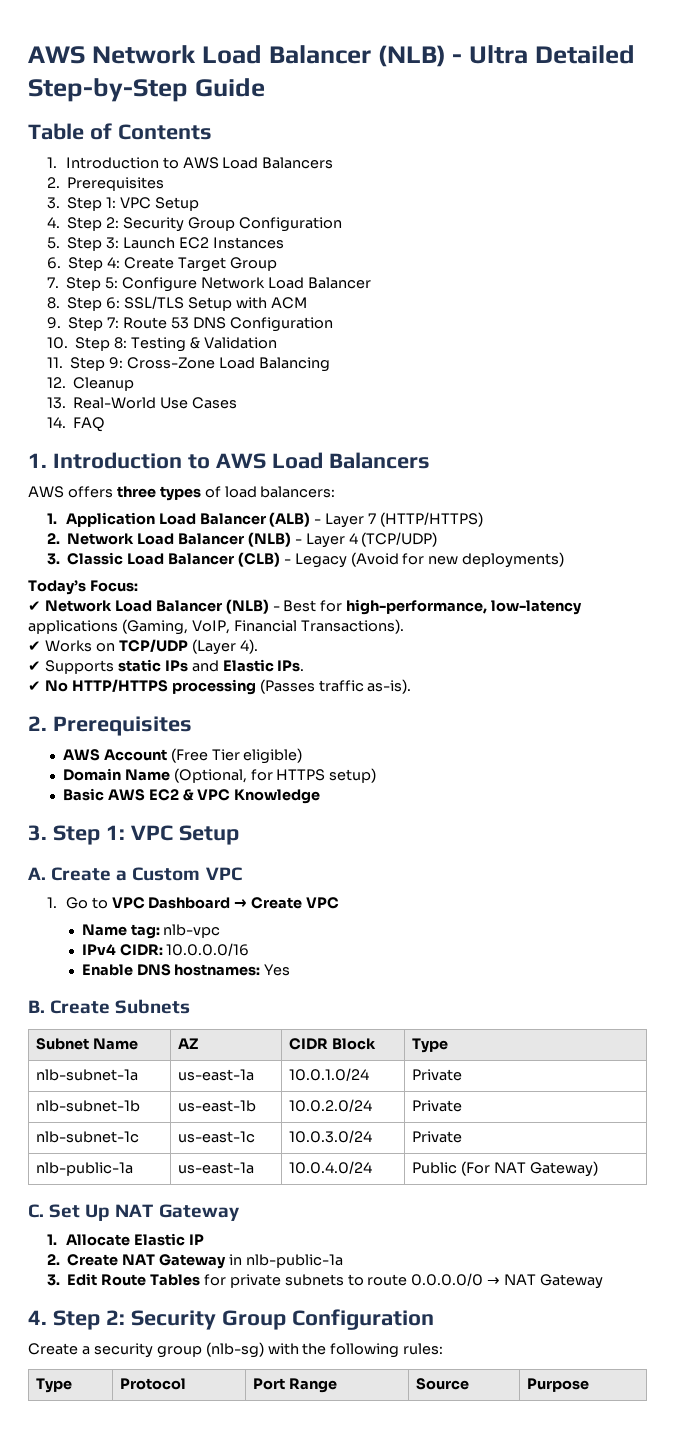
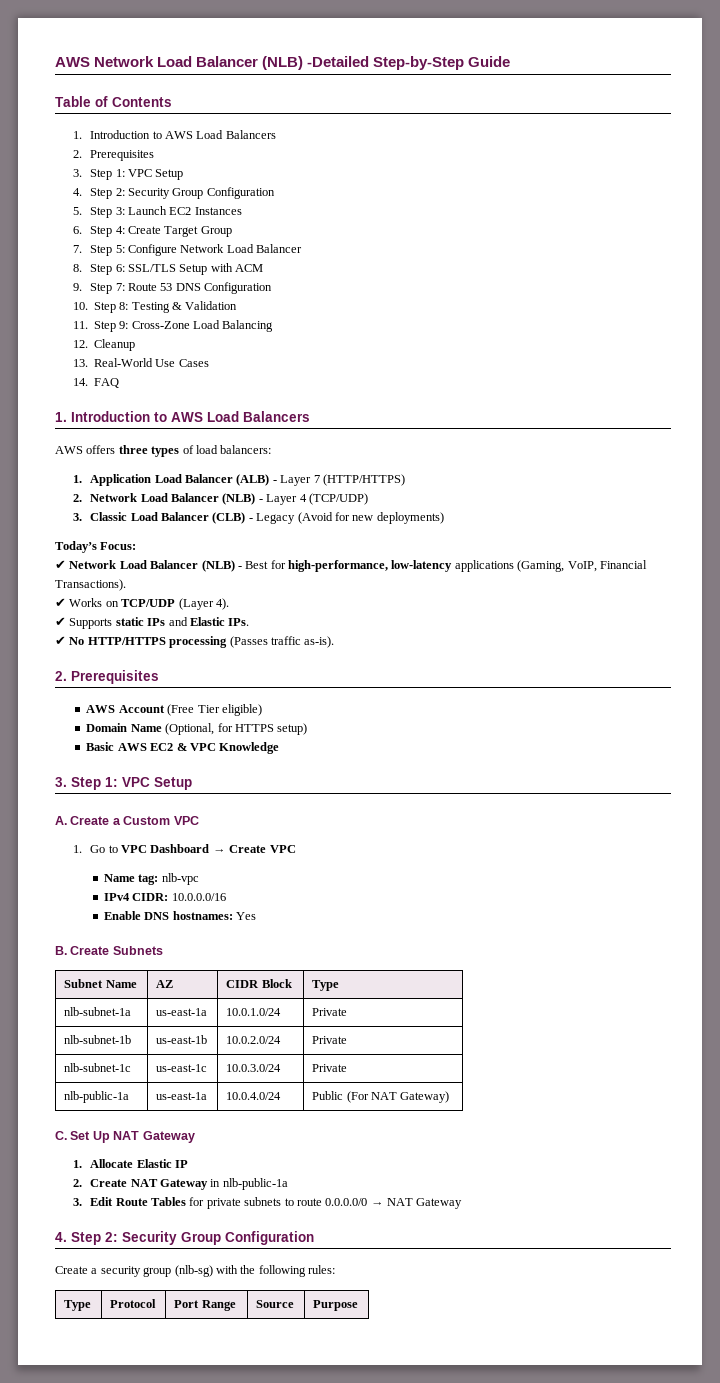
[452,45,636,64] - Ultra Detailed -> [307,56,370,67] -Detailed

